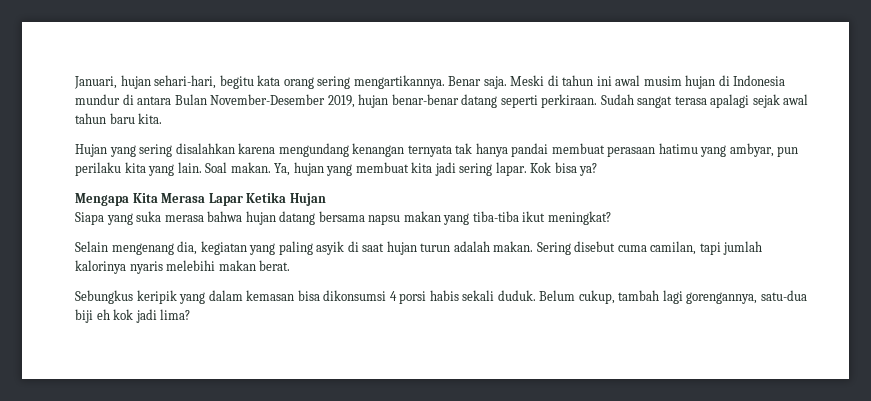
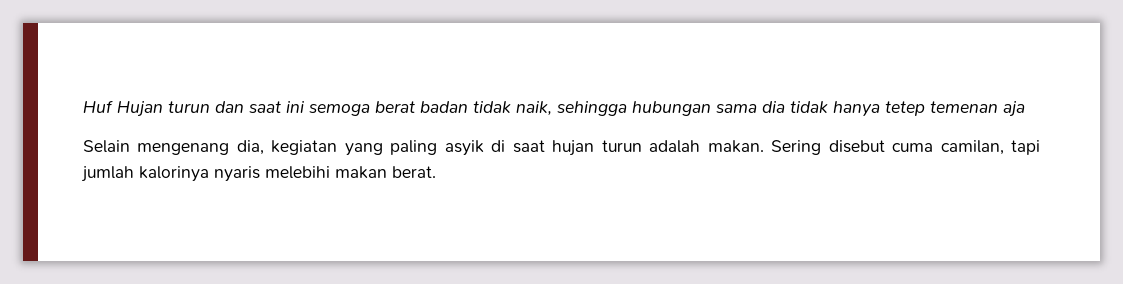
[74,75,786,89] [75,94,809,108] [75,113,163,124] [75,143,799,157] [75,162,598,176] [75,192,326,206] [75,211,611,225] Januari, hujan sehari-hari, begitu kata orang sering mengartikannya. Benar saja. Meski di tahun ini awal musim hujan di Indonesia mundur di antara Bulan November-Desember 2019, hujan benar-benar datang seperti perkiraan. Sudah sangat terasa apalagi sejak awal tahun baru kita. // Hujan yang sering disalahkan karena mengundang kenangan ternyata tak hanya pandai membuat perasaan hatimu yang ambyar, pun perilaku kita yang lain. Soal makan. Ya, hujan yang membuat kita jadi sering lapar. Kok bisa ya? // Mengapa Kita Merasa Lapar Ketika Hujan // Siapa yang suka merasa bahwa hujan datang bersama napsu makan yang tiba-tiba ikut meningkat? -> [83,100,1025,117] Huf Hujan turun dan saat ini semoga berat badan tidak naik, sehingga hubungan sama dia tidak hanya tetep temenan aja
[75,290,807,304] [75,309,191,323] // Sebungkus keripik yang dalam kemasan bisa dikonsumsi 4 porsi habis sekali duduk. Belum cukup, tambah lagi gorengannya, satu-dua biji eh kok jadi lima? -> (436, 172) none

